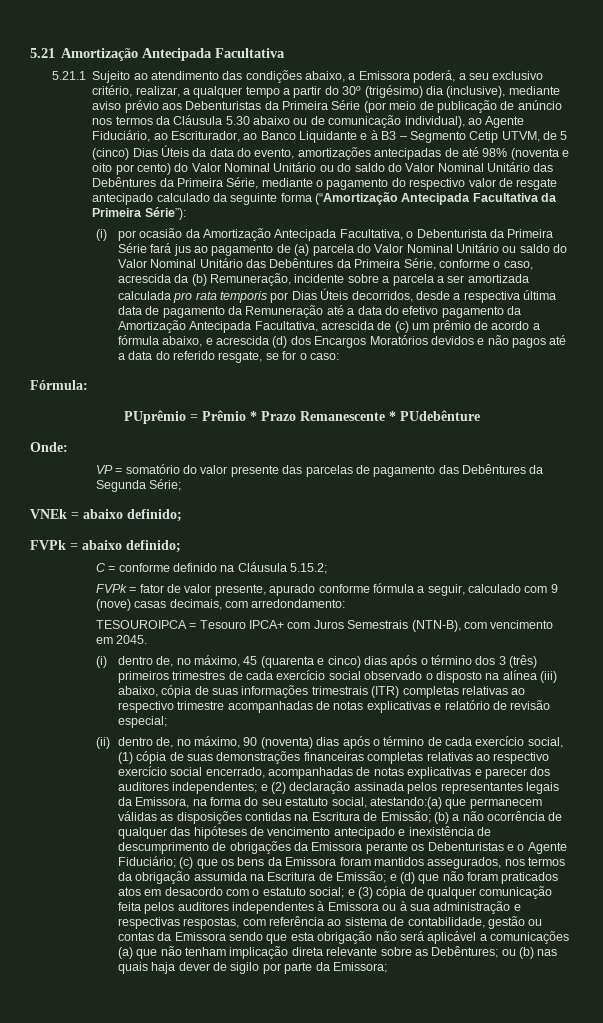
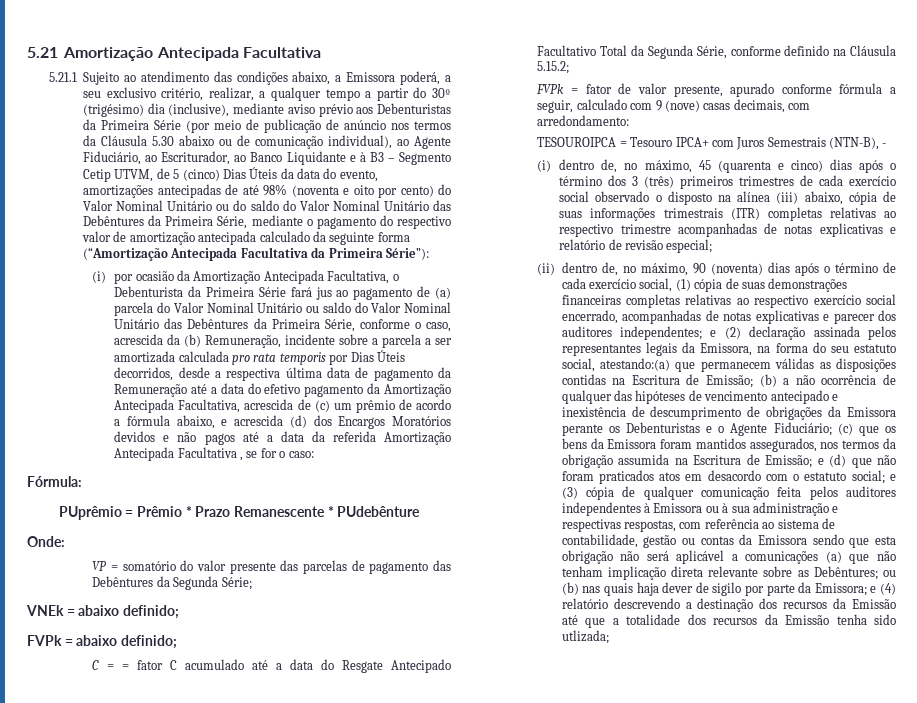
[516,178,558,190] [92,193,154,205] resgate antecipado -> [129,231,257,245] amortização antecipada
[155,351,263,363] do referido resgate, -> [311,431,451,445] [114,447,244,461] da referida Amortização Antecipada Facultativa ,
(116, 569) none -> [121,659,451,673] [537,45,727,59] = fator C acumulado até a data do Resgate Antecipado Facultativo Total da Segunda Série,
[463,620,554,629] [95,635,148,644] com vencimento em 2045. -> [882,143,887,147] -
(387, 967) none -> [870,583,896,595] [561,598,896,612] [561,614,896,628] [561,630,609,644] e (4) relatório descrevendo a destinação dos recursos da Emissão até que a totalidade dos recursos da Emissão tenha sido utlizada;

